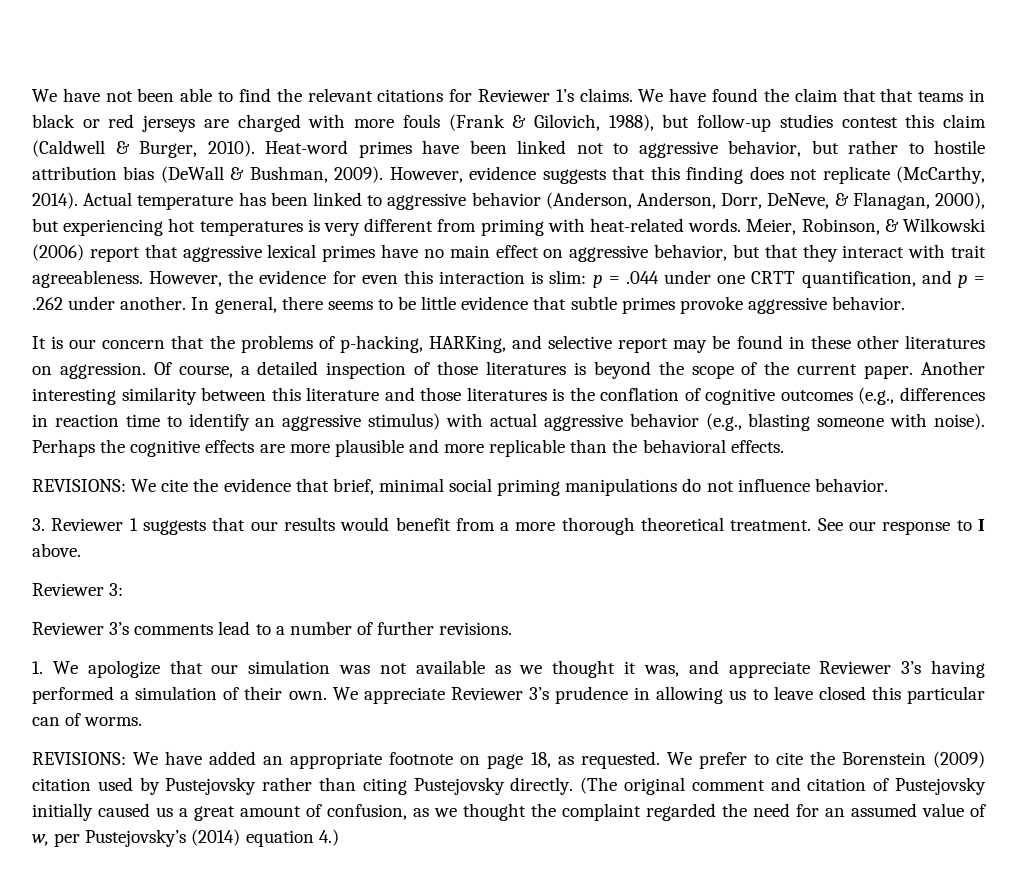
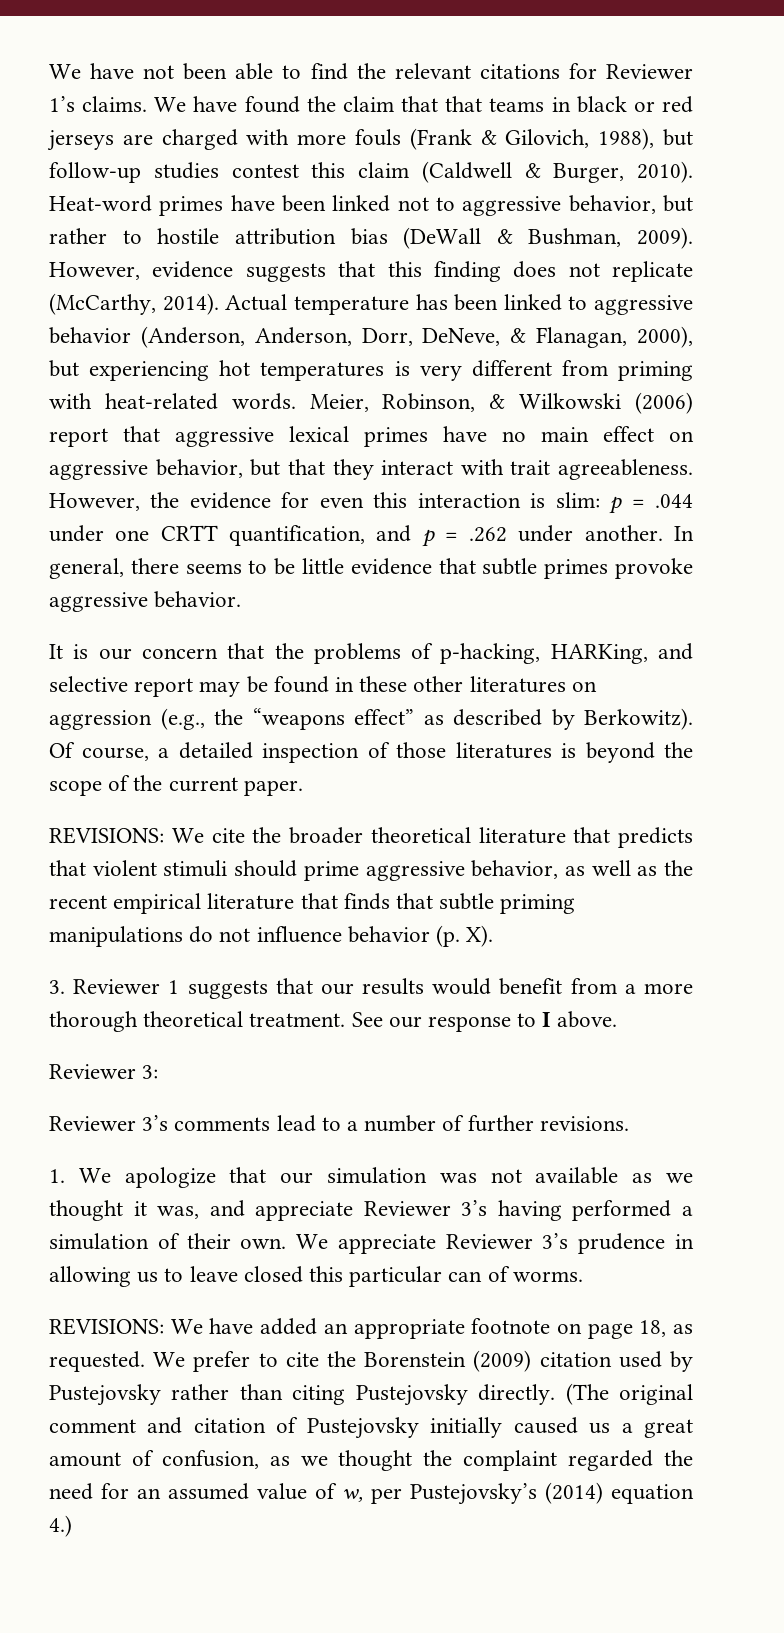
[59,362,146,379] aggression. -> [49,708,693,730] aggression (e.g., the “weapons effect” as described by Berkowitz).
[921,361,986,375] [32,387,985,405] [32,413,985,431] [32,439,784,457] [32,478,493,495] Another interesting similarity between this literature and those literatures is the conflation of cognitive outcomes (e.g., differences in reaction time to identify an aggressive stimulus) with actual aggressive behavior (e.g., blasting someone with noise). Perhaps the cognitive effects are more plausible and more replicable than the behavioral effects. // REVISIONS: We cite the evidence that brief, minimal social -> [49,827,693,848] [49,860,694,881] [49,893,495,914] // REVISIONS: We cite the broader theoretical literature that predicts that violent stimuli should prime aggressive behavior, as well as the recent empirical literature that finds that subtle
[814,478,888,492] behavior. -> [347,925,494,947] behavior (p. X).

